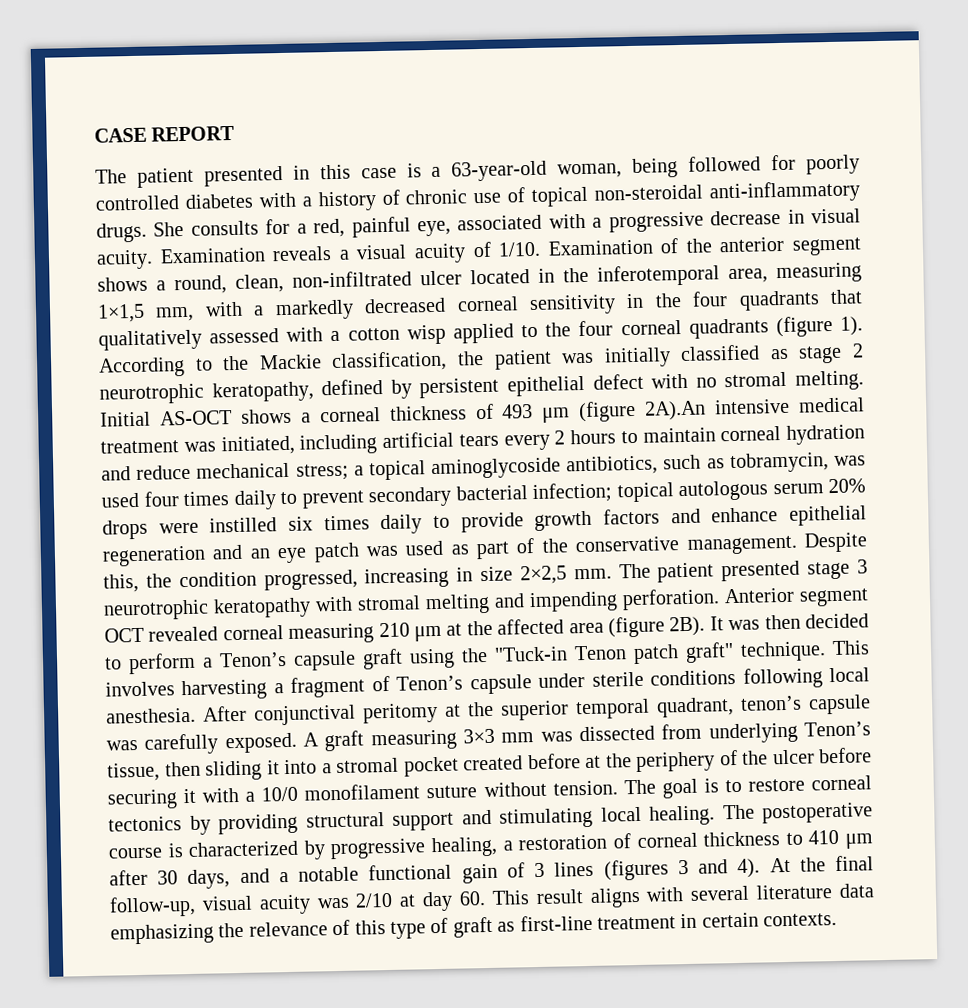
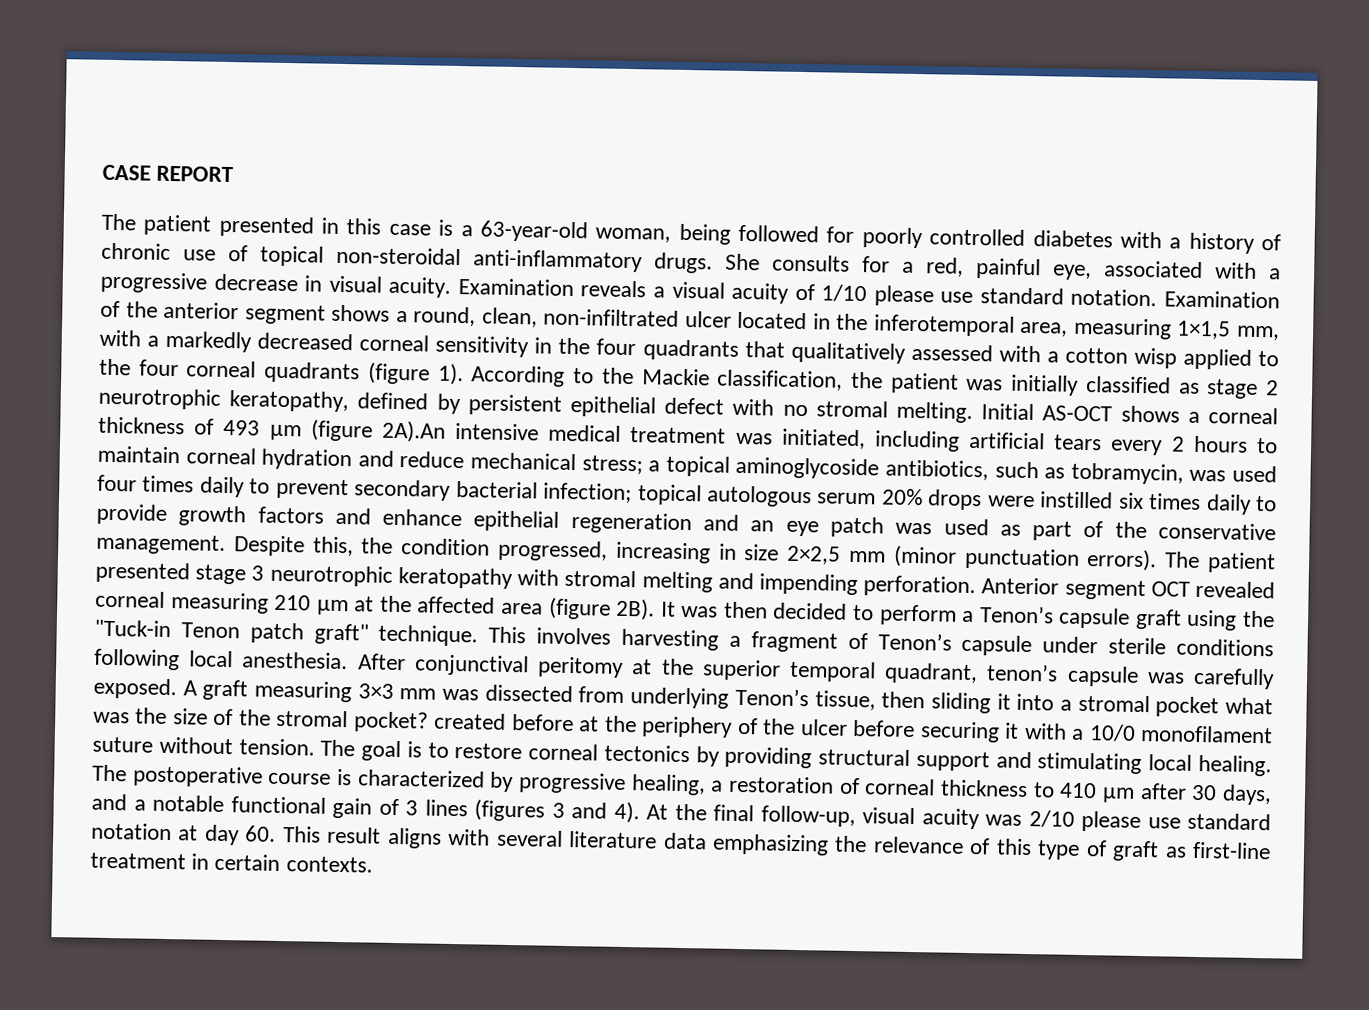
[498,241,542,257] 1/10. -> [821,284,1158,307] 1/10 please use standard notation.
[573,568,612,580] mm. -> [848,545,1158,572] mm (minor punctuation errors).
(459, 766) none -> [1225,697,1274,715] [93,707,429,733] what was the size of the stromal pocket?
(394, 900) none -> [1081,810,1271,833] [91,822,172,841] please use standard notation

